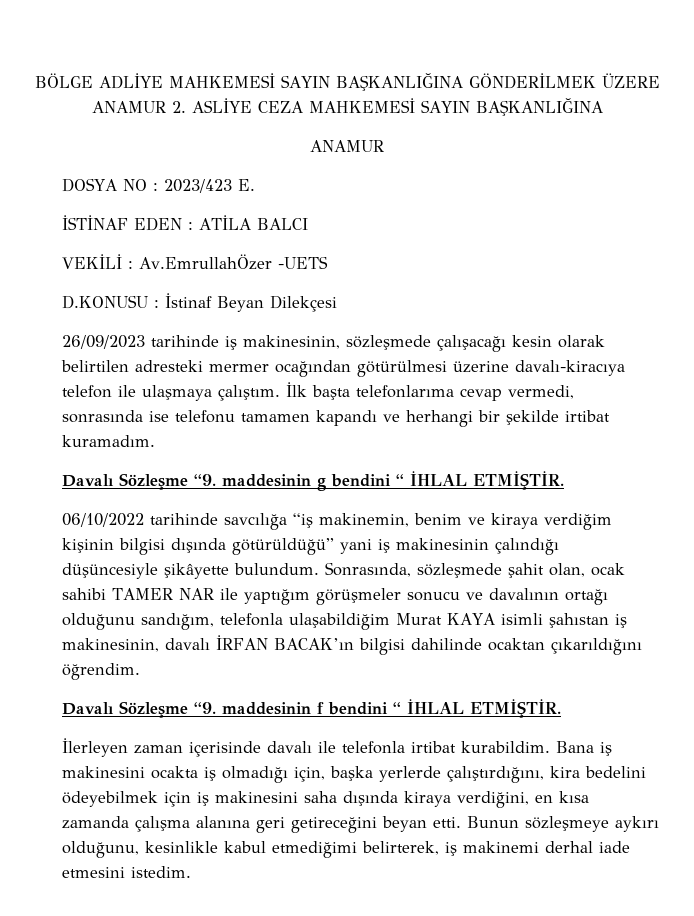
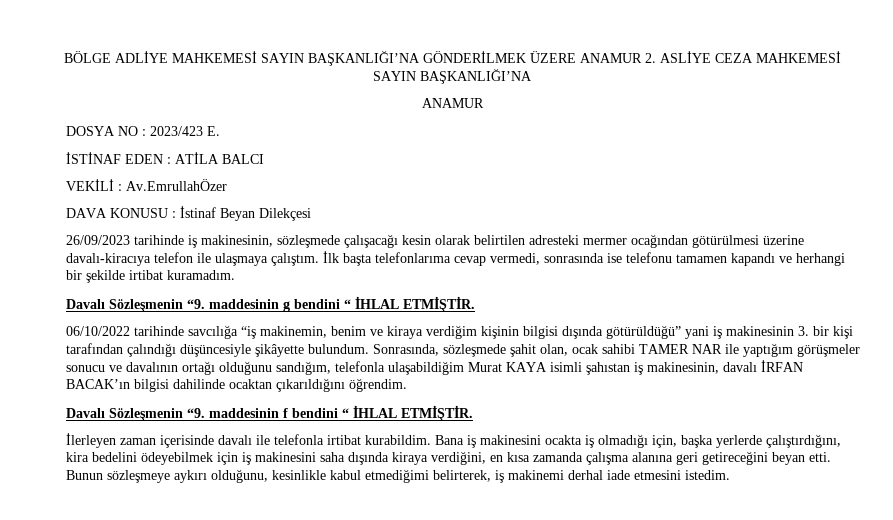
[335,73,463,91] BAŞKANLIĞINA -> [307,50,420,66] BAŞKANLIĞI’NA
[475,98,603,116] BAŞKANLIĞINA -> [420,68,532,84] BAŞKANLIĞI’NA
[278,256,329,269] [62,295,149,309] -UETS // D.KONUSU -> [65,208,168,218] // DAVA KONUSU
[119,473,189,490] Sözleşme -> [108,299,183,312] Sözleşmenin
(490, 544) none -> [797,326,853,339] [65,343,123,354] 3. bir kişi tarafından
[119,701,189,718] Sözleşme -> [108,408,183,421] Sözleşmenin

